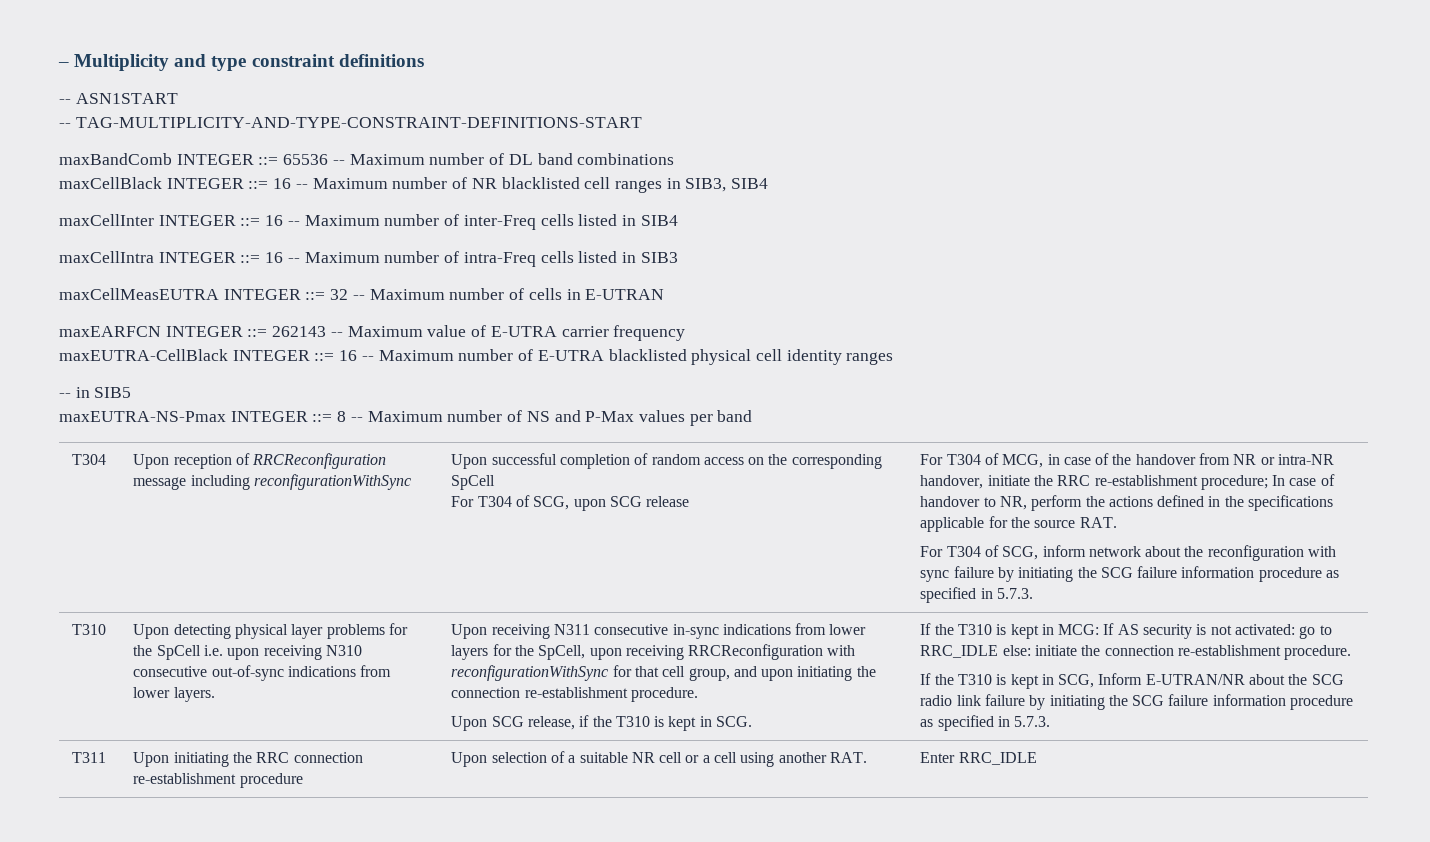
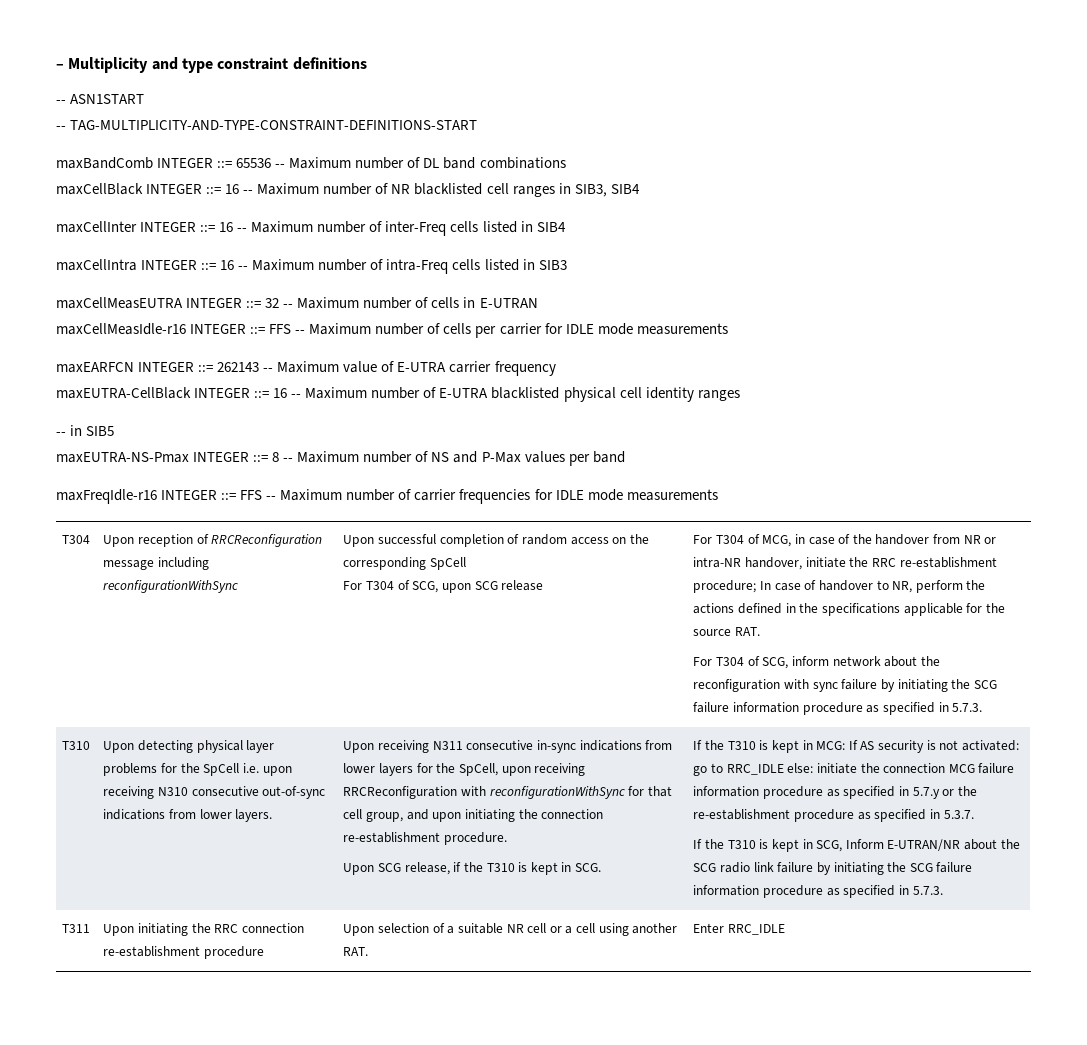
(665, 294) none -> [56,323,728,338] // maxCellMeasIdle-r16 INTEGER ::= FFS -- Maximum number of cells per carrier for IDLE mode measurements
(753, 416) none -> [56,489,718,504] // maxFreqIdle-r16 INTEGER ::= FFS -- Maximum number of carrier frequencies for IDLE mode measurements
[1177,645,1352,660] re-establishment procedure. -> [948,763,1015,774] [693,786,977,799] [693,809,974,822] MCG failure information procedure as specified in 5.7.y or the re-establishment procedure as specified in 5.3.7.

